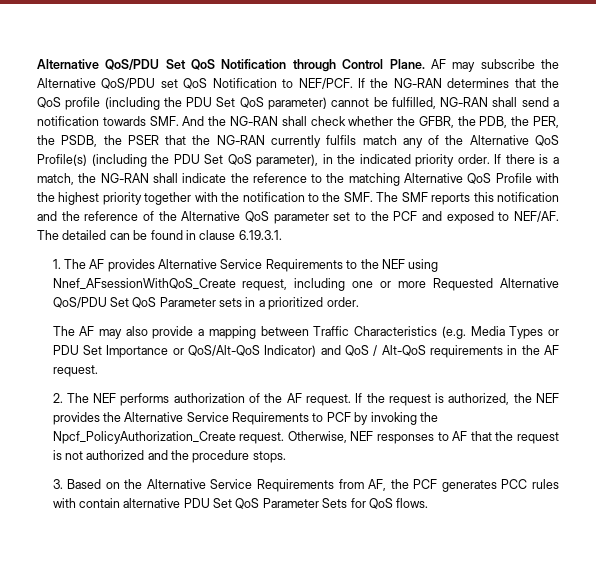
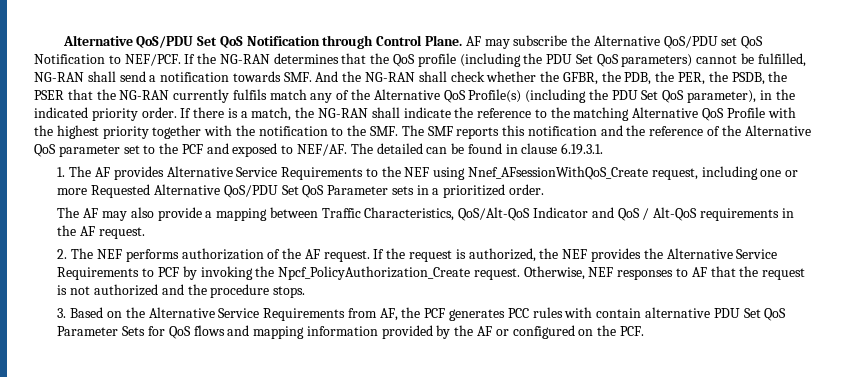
[268,97,327,110] parameter) -> [621,54,693,67] parameters)
[354,326,560,339] [52,345,317,358] Characteristics (e.g. Media Types or PDU Set Importance or QoS/Alt-QoS Indicator) -> [364,207,589,221] Characteristics, QoS/Alt-QoS Indicator
[396,498,429,508] flows. -> [193,325,644,339] flows and mapping information provided by the AF or configured on the PCF.

